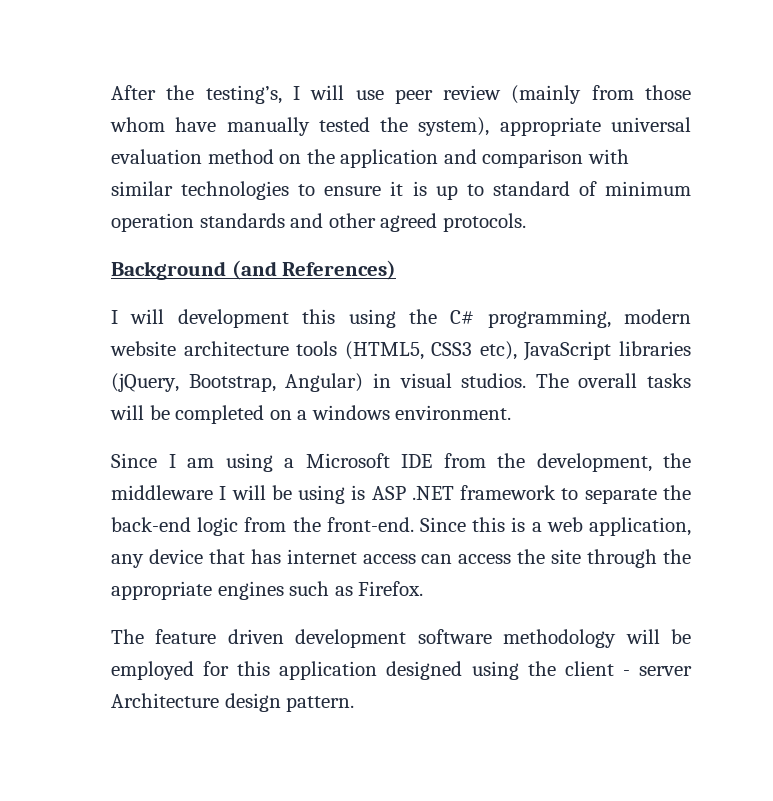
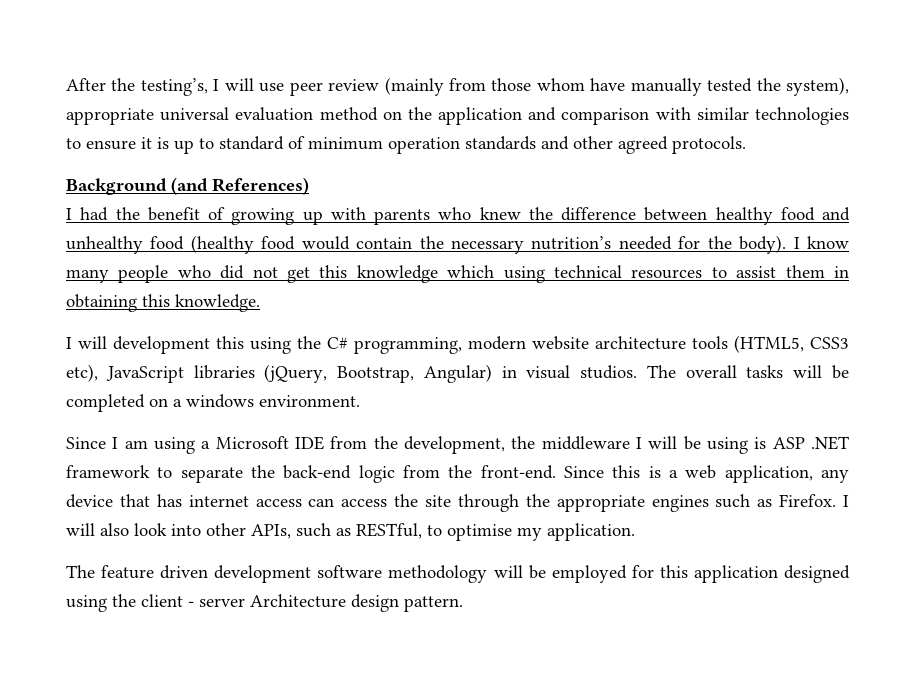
(397, 270) none -> [66,207,850,225] [66,235,850,254] [66,265,849,283] [66,294,260,312] // I had the benefit of growing up with parents who knew the difference between healthy food and unhealthy food (healthy food would contain the necessary nutrition’s needed for the body). I know many people who did not get this knowledge which using technical resources to assist them in obtaining this knowledge.
(424, 588) none -> [843,495,849,507] [66,523,635,541] I will also look into other APIs, such as RESTful, to optimise my application.

